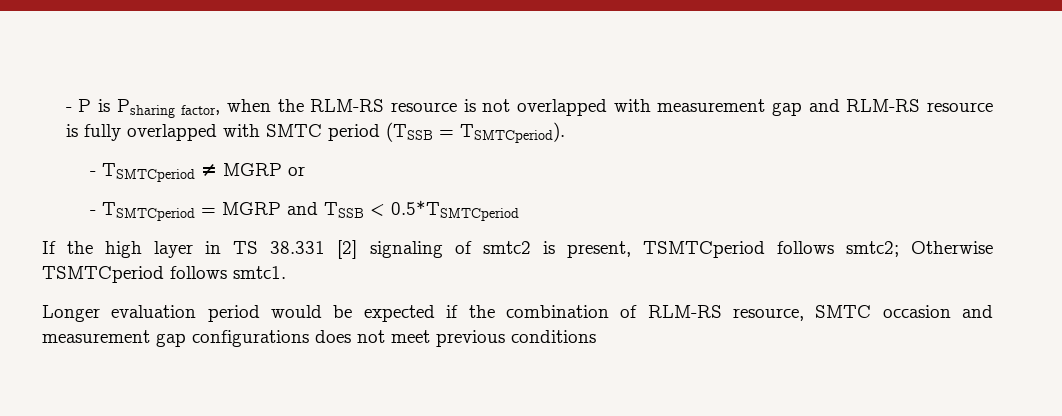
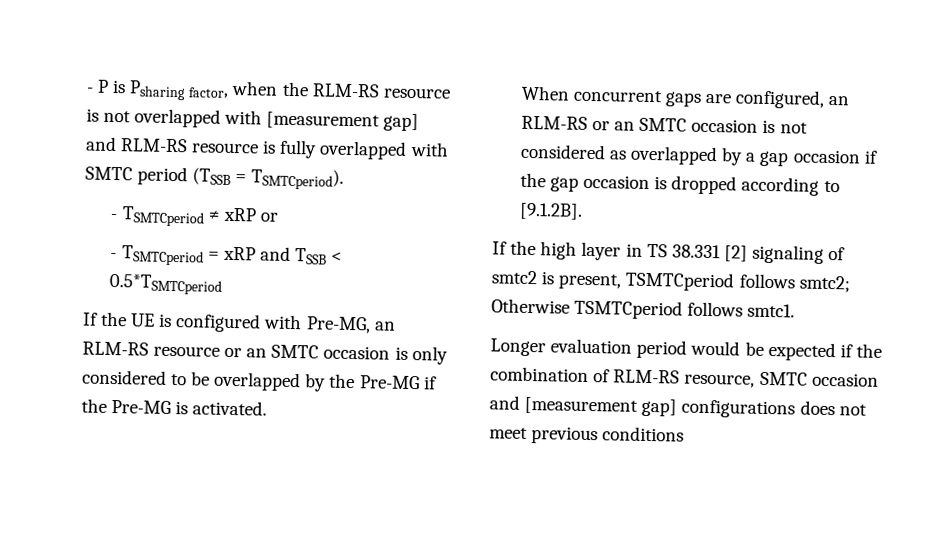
[657,99,803,116] measurement gap -> [266,111,420,132] [measurement gap]
[222,163,282,176] MGRP -> [222,207,257,222] xRP
[221,202,281,215] MGRP -> [222,246,256,261] xRP
(519, 210) none -> [82,311,396,334] [81,341,448,365] [81,369,437,392] [80,398,268,416] [520,85,850,109] [520,115,808,134] [519,143,878,167] [519,172,840,196] [518,202,583,220] // If the UE is configured with Pre-MG, an RLM-RS resource or an SMTC occasion is only considered to be overlapped by the Pre-MG if the Pre-MG is activated. // When concurrent gaps are configured, an RLM-RS or an SMTC occasion is not considered as overlapped by a gap occasion if the gap occasion is dropped according to [9.1.2B].
[42,330,186,347] measurement gap -> [524,396,678,417] [measurement gap]

